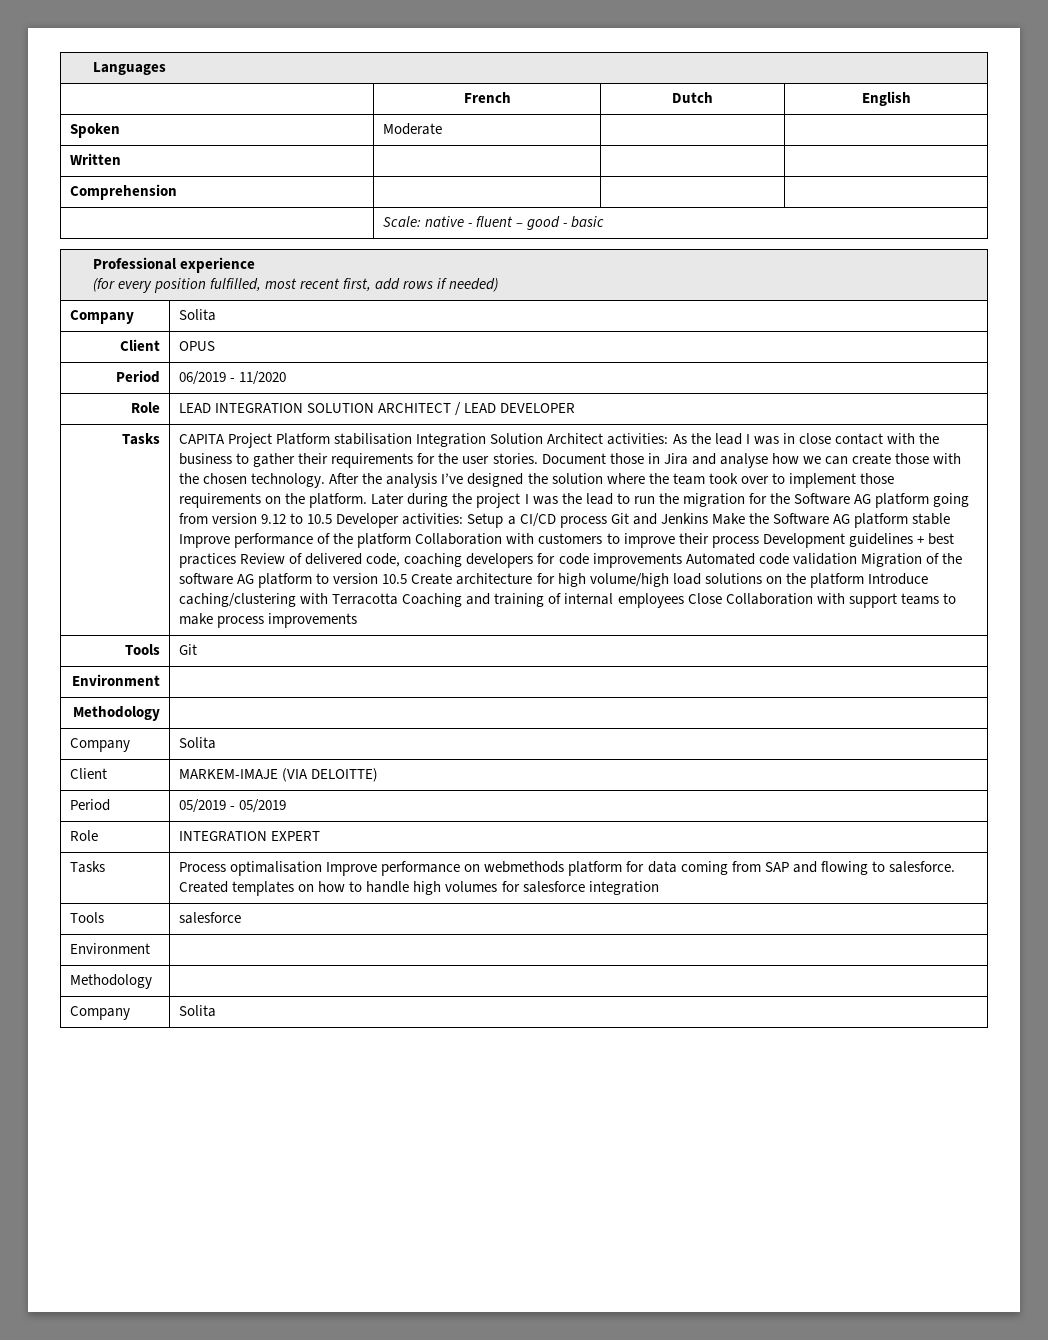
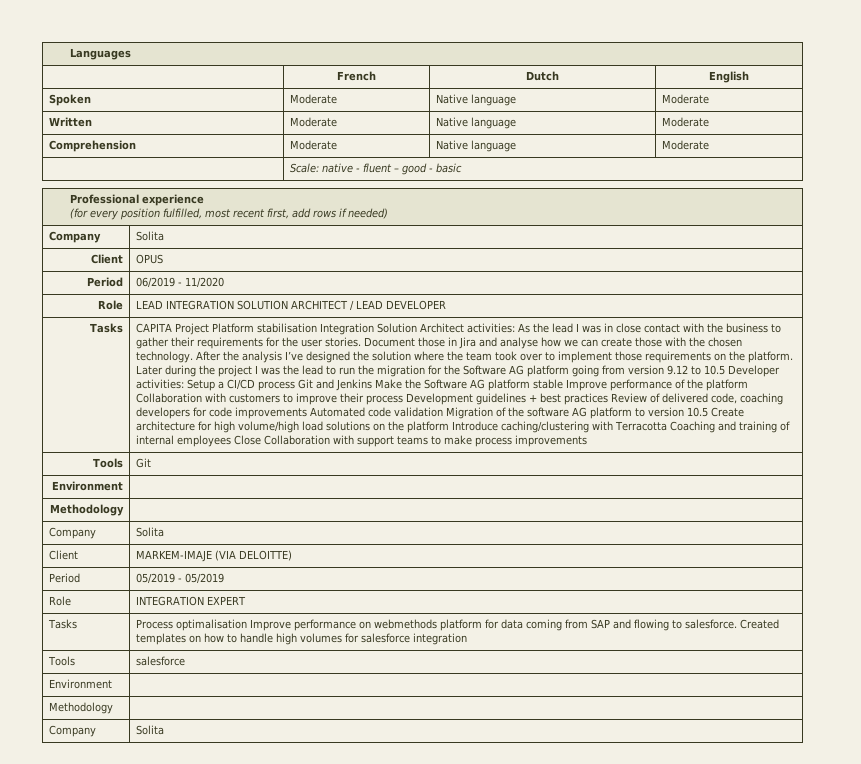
[70,153,122,165] [70,184,178,200] | // Written | | | // Comprehension | | | -> [435,94,516,106] [661,94,709,104] [48,117,92,127] [289,117,337,127] [435,117,516,129] [661,117,709,127] [48,140,136,152] [289,140,337,150] [435,140,516,152] [661,140,709,150] Native language | Moderate // Written | Moderate | Native language | Moderate // Comprehension | Moderate | Native language | Moderate

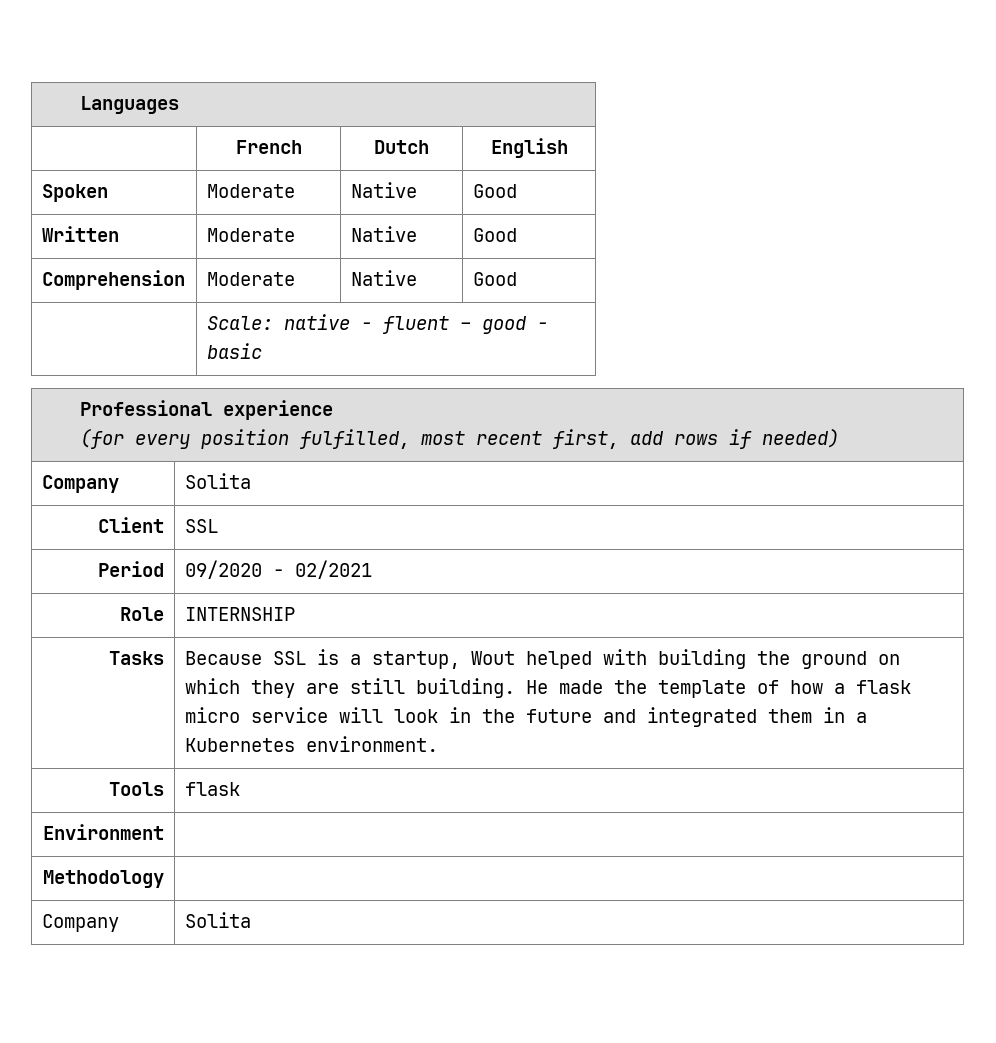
[470,94,516,106] [661,94,709,104] language | Moderate -> [472,184,517,198] | Good
[470,117,516,129] [661,117,709,127] language | Moderate -> [472,228,517,242] | Good
[470,140,516,152] [661,140,709,150] language | Moderate -> [472,272,517,286] | Good
[135,254,163,264] [87,277,124,287] [135,277,224,288] [98,300,124,310] [135,300,446,311] [90,323,124,333] [135,323,781,335] [135,337,742,349] [135,351,793,363] [135,365,780,377] [135,379,748,391] [135,393,783,405] [135,407,744,419] [135,421,790,433] [135,435,587,447] [93,458,124,468] [135,458,151,468] [52,481,124,491] [50,504,125,516] [48,527,96,539] [135,527,164,537] [48,550,78,560] [135,550,292,562] [48,573,80,583] [135,573,224,584] [48,596,71,606] [135,596,246,606] [47,619,77,629] [135,619,779,631] [135,633,467,645] [47,656,75,666] [135,656,185,666] [48,679,112,689] [48,702,113,714] [48,725,96,737] [135,725,164,735] OPUS // Period | 06/2019 - 11/2020 // Role | LEAD INTEGRATION SOLUTION ARCHITECT / LEAD DEVELOPER // Tasks | CAPITA Project Platform stabilisation Integration Solution Architect activities: As the lead I was in close contact with the business to gather their requirements for the user stories. Document those in Jira and analyse how we can create those with the chosen technology. After the analysis I’ve designed the solution where the team took over to implement those requirements on the platform. Later during the project I was the lead to run the migration for the Software AG platform going from version 9.12 to 10.5 Developer activities: Setup a CI/CD process Git and Jenkins Make the Software AG platform stable Improve performance of the platform Collaboration with customers to improve their process Development guidelines + best practices Review of delivered code, coaching developers for code improvements Automated code validation Migration of the software AG platform to version 10.5 Create architecture for high volume/high load solutions on the platform Introduce caching/clustering with Terracotta Coaching and training of internal employees Close Collaboration with support teams to make process improvements // Tools | Git // Environment | // Methodology | // Company | Solita // Client | MARKEM-IMAJE (VIA DELOITTE) // Period | 05/2019 - 05/2019 // Role | INTEGRATION EXPERT // Tasks | Process optimalisation Improve performance on webmethods platform for data coming from SAP and flowing to salesforce. Created templates on how to handle high volumes for salesforce integration // Tools | salesforce // Environment | // Methodology | // Company | Solita -> [184,519,218,533] [98,561,165,577] [184,560,372,579] [120,607,165,621] [184,607,295,621] [109,651,165,665] [184,649,900,669] [184,678,911,698] [184,707,867,727] [184,736,438,752] [109,782,165,796] [184,782,240,796] [43,824,165,840] [43,870,165,888] [41,914,119,932] [184,912,251,928] SSL // Period | 09/2020 - 02/2021 // Role | INTERNSHIP // Tasks | Because SSL is a startup, Wout helped with building the ground on which they are still building. He made the template of how a flask micro service will look in the future and integrated them in a Kubernetes environment. // Tools | flask // Environment | // Methodology | // Company | Solita

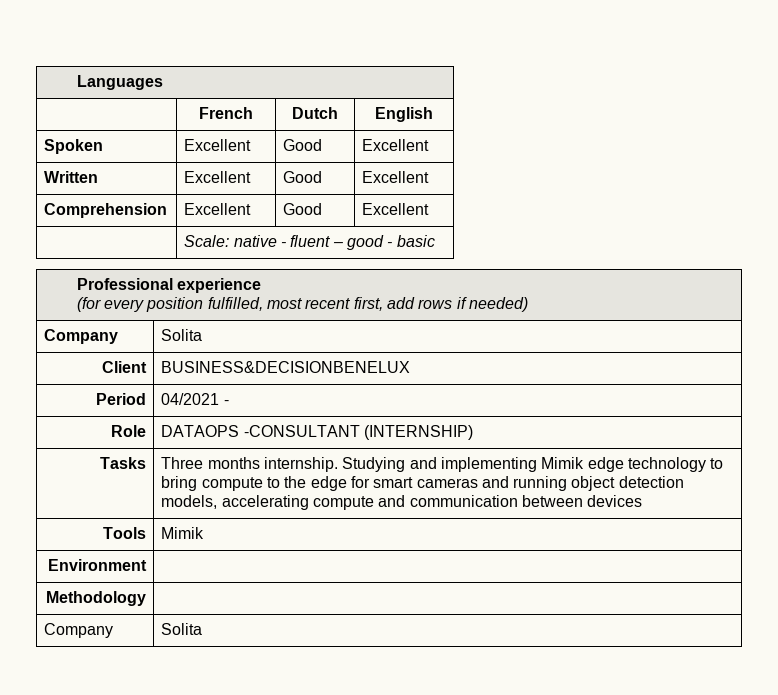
[206,184,295,198] [350,182,417,198] [472,184,517,198] Moderate | Native | Good -> [184,139,252,151] [283,139,323,151] [362,139,430,151] Excellent | Good | Excellent
[206,228,295,242] [350,226,417,242] [472,228,517,242] Moderate | Native | Good -> [184,171,252,183] [283,171,323,183] [362,171,430,183] Excellent | Good | Excellent
[206,272,295,286] [350,270,417,286] [472,272,517,286] Moderate | Native | Good -> [184,203,252,215] [283,203,323,215] [362,203,430,215] Excellent | Good | Excellent
[184,519,218,533] SSL -> [161,361,411,373] BUSINESS&DECISIONBENELUX
[184,560,372,579] 09/2020 - 02/2021 -> [161,393,229,405] 04/2021 -
[184,607,295,621] [109,651,165,665] [184,649,900,669] [184,678,911,698] [184,707,867,727] [184,736,438,752] INTERNSHIP // Tasks | Because SSL is a startup, Wout helped with building the ground on which they are still building. He made the template of how a flask micro service will look in the future and integrated them in a Kubernetes environment. -> [161,425,473,440] [99,457,146,469] [161,457,724,472] [161,476,684,491] [161,495,643,510] DATAOPS -CONSULTANT (INTERNSHIP) // Tasks | Three months internship. Studying and implementing Mimik edge technology to bring compute to the edge for smart cameras and running object detection models, accelerating compute and communication between devices
[184,782,240,796] flask -> [161,527,205,539] Mimik

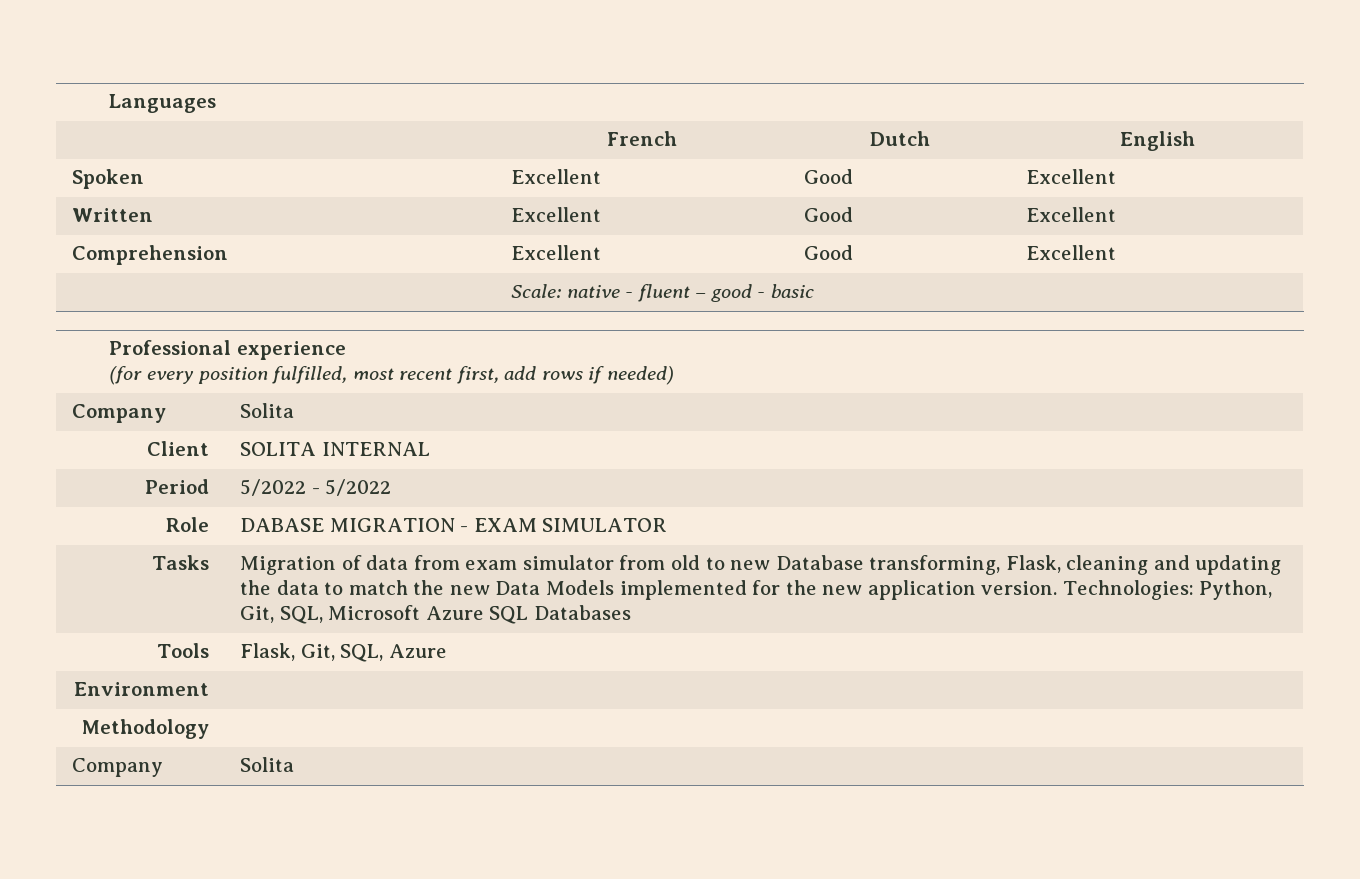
[161,361,411,373] BUSINESS&DECISIONBENELUX -> [240,442,430,456] SOLITA INTERNAL
[161,393,229,405] 04/2021 - -> [240,479,392,496] 5/2022 - 5/2022
[161,425,473,440] [99,457,146,469] [161,457,724,472] [161,476,684,491] [161,495,643,510] [102,527,146,539] [161,527,205,539] DATAOPS -CONSULTANT (INTERNSHIP) // Tasks | Three months internship. Studying and implementing Mimik edge technology to bring compute to the edge for smart cameras and running object detection models, accelerating compute and communication between devices // Tools | Mimik -> [240,518,668,532] [151,555,209,570] [240,555,1282,575] [240,580,1273,600] [240,605,631,624] [156,643,209,658] [240,643,447,662] DABASE MIGRATION - EXAM SIMULATOR // Tasks | Migration of data from exam simulator from old to new Database transforming, Flask, cleaning and updating the data to match the new Data Models implemented for the new application version. Technologies: Python, Git, SQL, Microsoft Azure SQL Databases // Tools | Flask, Git, SQL, Azure

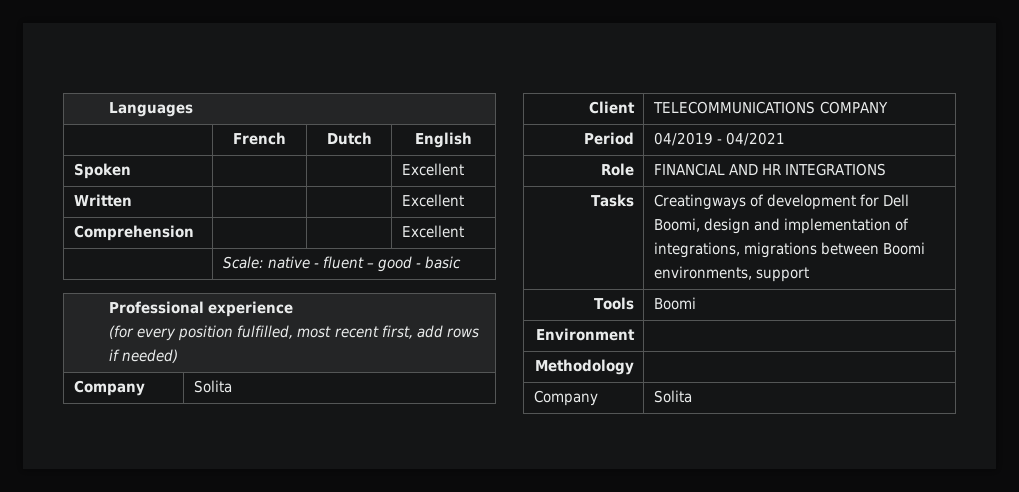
[511,169,602,184] [804,169,854,184] Excellent | Good -> (131, 171) |
[511,207,602,222] [804,207,854,222] Excellent | Good -> (132, 200) |
[511,245,602,260] [804,245,854,260] Excellent | Good -> (194, 233) |
[240,442,430,456] SOLITA INTERNAL -> [652,101,888,114] TELECOMMUNICATIONS COMPANY
[240,479,392,496] [165,517,209,532] [240,518,668,532] [151,555,209,570] [240,555,1282,575] [240,580,1273,600] [240,605,631,624] [156,643,209,658] [240,643,447,662] 5/2022 - 5/2022 // Role | DABASE MIGRATION - EXAM SIMULATOR // Tasks | Migration of data from exam simulator from old to new Database transforming, Flask, cleaning and updating the data to match the new Data Models implemented for the new application version. Technologies: Python, Git, SQL, Microsoft Azure SQL Databases // Tools | Flask, Git, SQL, Azure -> [653,132,785,146] [600,163,634,176] [653,163,886,176] [590,194,634,207] [653,194,909,210] [653,218,909,234] [653,242,925,258] [653,266,809,282] [593,297,634,310] [653,297,696,310] 04/2019 - 04/2021 // Role | FINANCIAL AND HR INTEGRATIONS // Tasks | Creatingways of development for Dell Boomi, design and implementation of integrations, migrations between Boomi environments, support // Tools | Boomi

